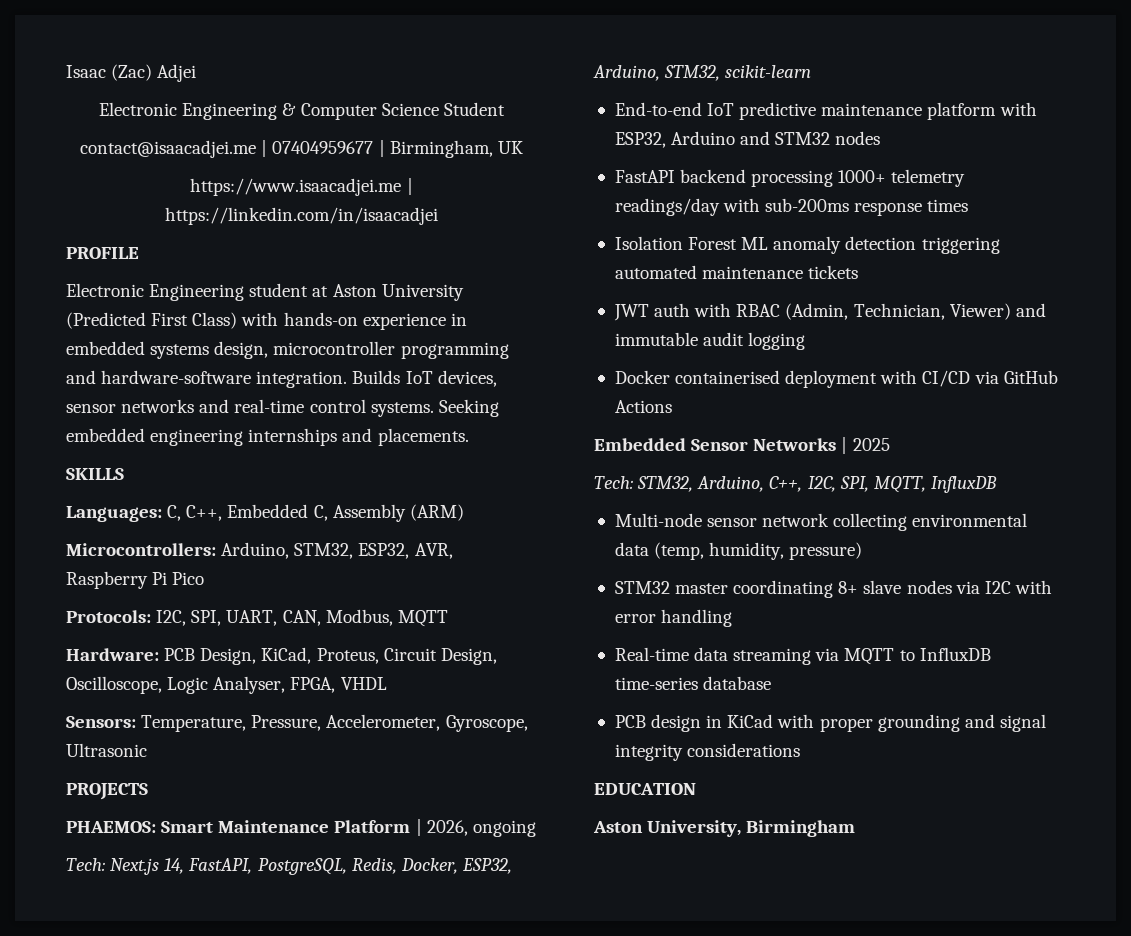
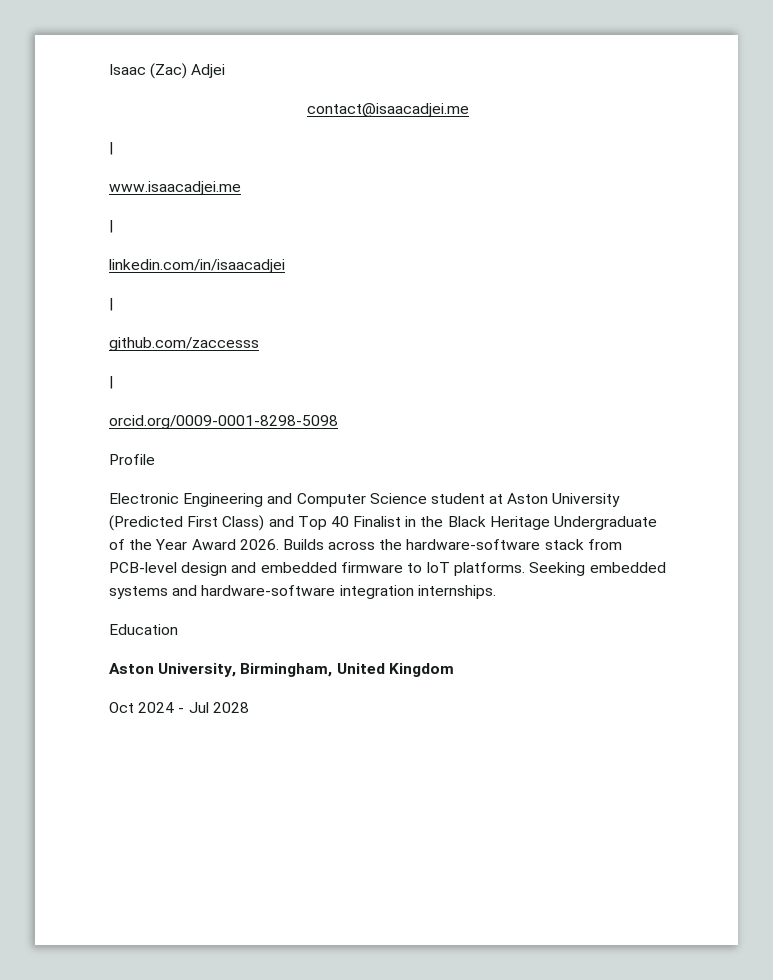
[99,102,505,120] [80,140,523,158] [190,178,413,196] [165,207,438,225] [66,247,139,259] [66,283,245,301] Electronic Engineering & Computer Science Student // contact@isaacadjei.me | 07404959677 | Birmingham, UK // https://www.isaacadjei.me | https://linkedin.com/in/isaacadjei // PROFILE // Electronic Engineering -> [307,103,469,117] [109,142,113,155] [109,181,241,195] [109,220,113,233] [109,259,285,273] [109,298,113,311] [109,337,259,351] [109,376,113,389] [109,415,338,429] [109,454,155,465] [109,493,427,507] contact@isaacadjei.me // | // www.isaacadjei.me // | // linkedin.com/in/isaacadjei // | // github.com/zaccesss // | // orcid.org/0009-0001-8298-5098 // Profile // Electronic Engineering and Computer Science
[241,312,467,330] [66,341,509,359] [66,370,497,388] [66,399,499,417] [66,428,469,446] [66,468,124,480] [66,504,464,522] [66,542,453,559] [66,571,205,589] [66,609,448,627] [66,647,497,665] [66,676,387,694] [66,714,528,732] [66,743,147,757] [66,783,148,800] [66,819,536,837] [66,858,512,875] [593,65,812,81] [614,102,1037,120] [614,131,881,148] [614,169,966,187] [614,198,969,216] [614,236,1000,254] [614,265,859,279] [613,303,1046,321] [614,332,806,350] [614,370,1058,388] [614,400,672,413] [594,437,890,454] [594,476,997,493] [614,513,1028,531] [614,542,863,560] [614,580,1052,598] [614,609,733,627] [614,647,991,665] [614,676,772,690] [614,714,1046,732] [614,743,801,761] [594,783,696,795] [593,820,856,837] with hands-on experience in embedded systems design, microcontroller programming and hardware-software integration. Builds IoT devices, sensor networks and real-time control systems. Seeking embedded engineering internships and placements. // SKILLS // Languages: C, C++, Embedded C, Assembly (ARM) // Microcontrollers: Arduino, STM32, ESP32, AVR, Raspberry Pi Pico // Protocols: I2C, SPI, UART, CAN, Modbus, MQTT // Hardware: PCB Design, KiCad, Proteus, Circuit Design, Oscilloscope, Logic Analyser, FPGA, VHDL // Sensors: Temperature, Pressure, Accelerometer, Gyroscope, Ultrasonic // PROJECTS // PHAEMOS: Smart Maintenance Platform | 2026, ongoing // Tech: Next.js 14, FastAPI, PostgreSQL, Redis, Docker, ESP32, Arduino, STM32, scikit-learn // End-to-end IoT predictive maintenance platform with ESP32, Arduino and STM32 nodes // FastAPI backend processing 1000+ telemetry readings/day with sub-200ms response times // Isolation Forest ML anomaly detection triggering automated maintenance tickets // JWT auth with RBAC (Admin, Technician, Viewer) and immutable audit logging // Docker containerised deployment with CI/CD via GitHub Actions // Embedded Sensor Networks | 2025 // Tech: STM32, Arduino, C++, I2C, SPI, MQTT, InfluxDB // Multi-node sensor network collecting environmental data (temp, humidity, pressure) // STM32 master coordinating 8+ slave nodes via I2C with error handling // Real-time data streaming via MQTT to InfluxDB time-series database // PCB design in KiCad with proper grounding and signal integrity considerations // EDUCATION // Aston University, Birmingham -> [268,516,658,530] [109,539,622,550] [109,562,666,576] [109,585,496,599] [109,624,178,635] [109,663,454,677] [109,702,249,713] and Top 40 Finalist in the Black Heritage Undergraduate of the Year Award 2026. Builds across the hardware-software stack from PCB-level design and embedded firmware to IoT platforms. Seeking embedded systems and hardware-software integration internships. // Education // Aston University, Birmingham, United Kingdom // Oct 2024 - Jul 2028

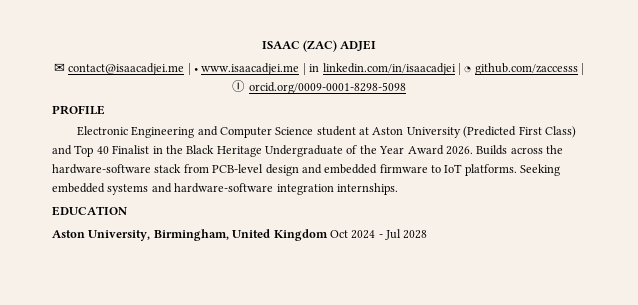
[109,63,226,79] Isaac (Zac) Adjei // -> [261,40,377,52] [53,63,65,72] ISAAC (ZAC) ADJEI // ✉
[109,142,113,155] // | // -> [187,63,199,75] | •
[109,220,113,233] // | // -> [302,63,320,75] | in
[109,298,113,311] // | // -> [457,63,472,75] | ◔
[109,376,113,389] // | // -> [581,63,585,75] [232,80,246,92] | Ⓘ
[109,454,155,465] Profile -> [52,105,105,115] PROFILE
[109,624,178,635] Education -> [52,206,127,216] EDUCATION
(454, 670) // -> (328, 235) none

